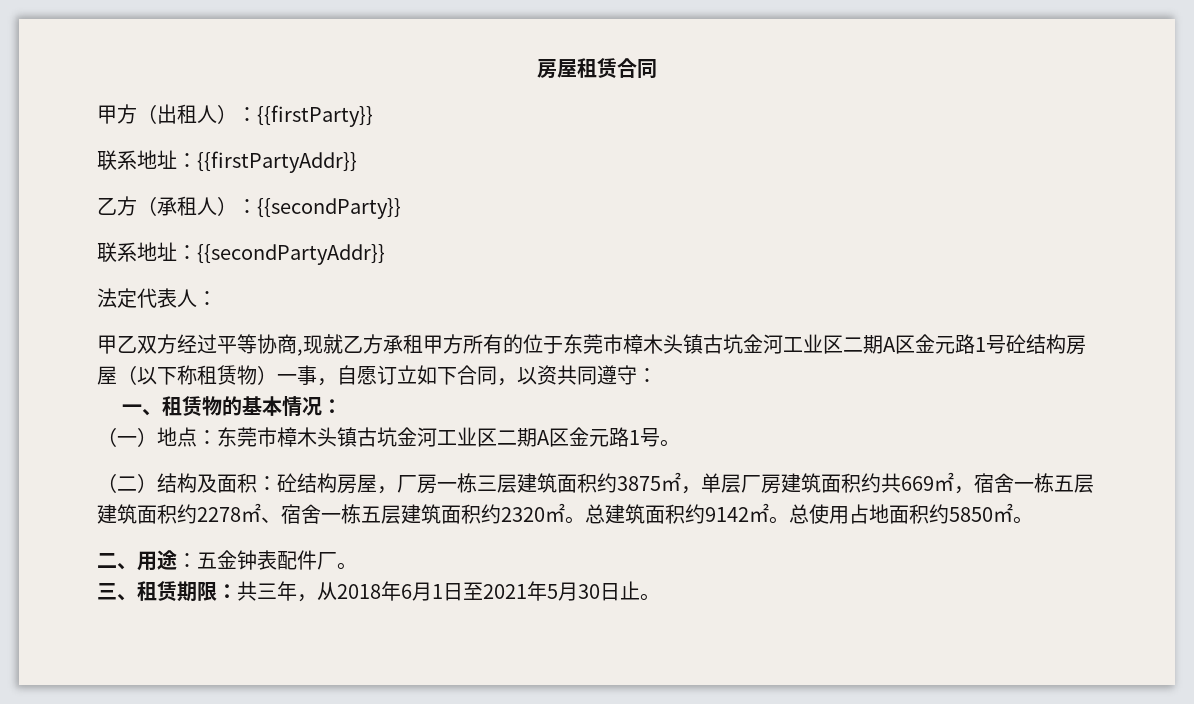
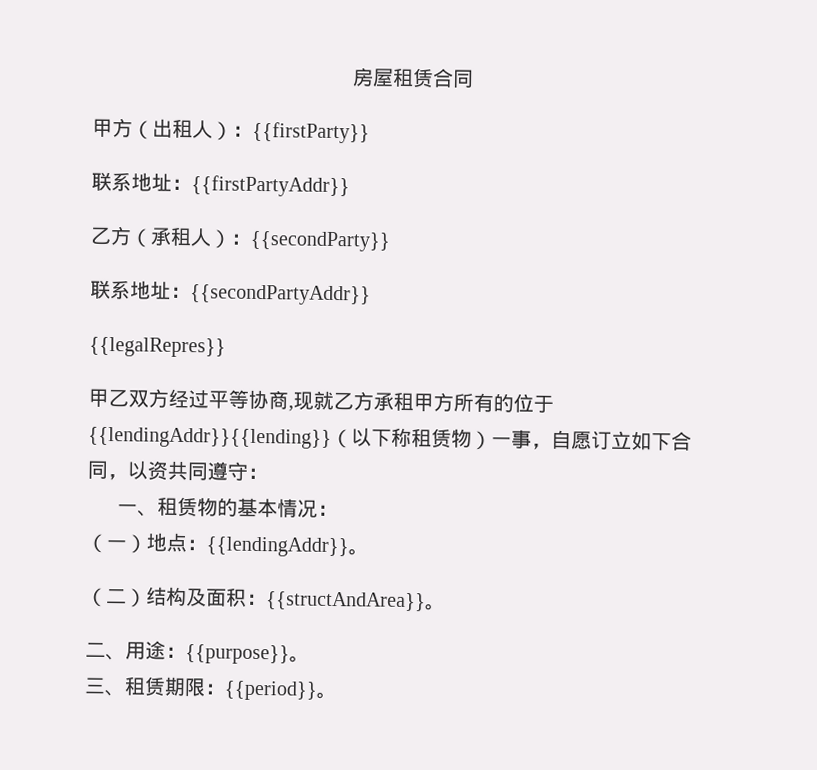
[97,288,217,308] 法定代表人： -> [89,336,226,358] {{legalRepres}}
[563,334,1086,355] [97,366,117,385] 东莞市樟木头镇古坑金河工业区二期A区金元路1号砼结构房屋 -> [88,426,332,449] {{lendingAddr}}{{lending}}
[217,427,660,447] 东莞市樟木头镇古坑金河工业区二期A区金元路1号 -> [206,536,349,558] {{lendingAddr}}
[277,472,1094,494] [97,503,1013,524] 砼结构房屋，厂房一栋三层建筑面积约3875㎡，单层厂房建筑面积约共669㎡，宿舍一栋五层建筑面积约2278㎡、宿舍一栋五层建筑面积约2320㎡。总建筑面积约9142㎡。总使用占地面积约5850㎡ -> [266,591,426,612] {{structAndArea}}
[197,550,337,570] 五金钟表配件厂 -> [185,644,290,665] {{purpose}}
[237,581,640,602] 共三年，从2018年6月1日至2021年5月30日止 -> [224,680,318,701] {{period}}

